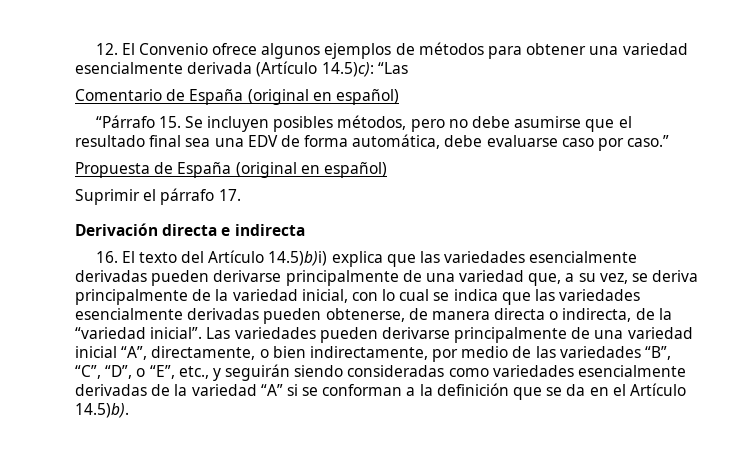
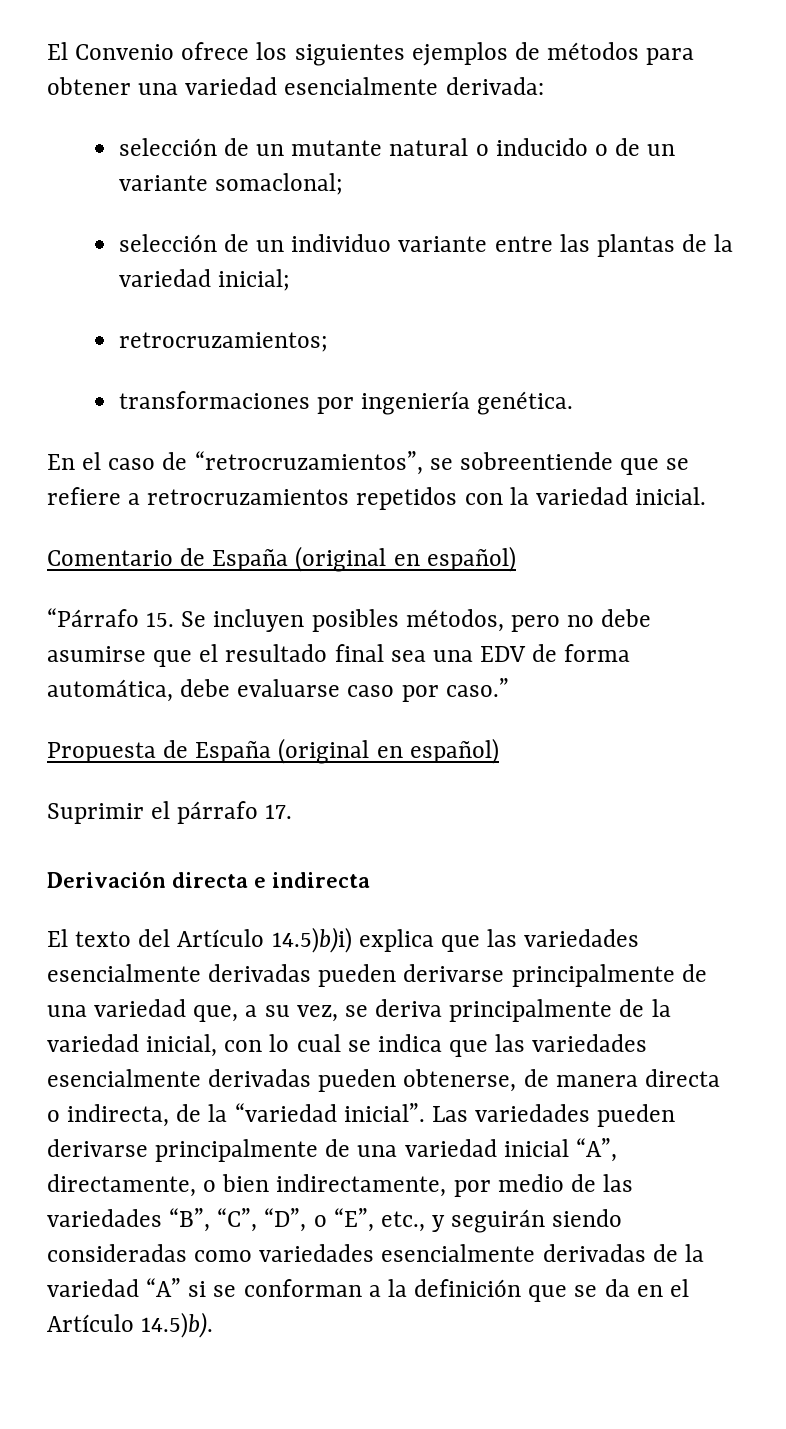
[95,43,118,55] 12. -> (47, 51) none
[261,43,321,59] algunos -> [256,42,405,66] los siguientes
[187,61,408,77] derivada (Artículo 14.5)c): “Las -> [445,77,544,95] [118,138,676,156] [118,173,343,195] [118,234,734,257] [118,269,290,291] [118,332,328,352] [118,391,574,415] [47,451,690,475] [47,487,707,510] derivada: // selección de un mutante natural o inducido o de un variante somaclonal; // selección de un individuo variante entre las plantas de la variedad inicial; // retrocruzamientos; // transformaciones por ingeniería genética. // En el caso de “retrocruzamientos”, se sobreentiende que se refiere a retrocruzamientos repetidos con la variedad inicial.
[95,251,118,263] 16. -> (370, 880) none

